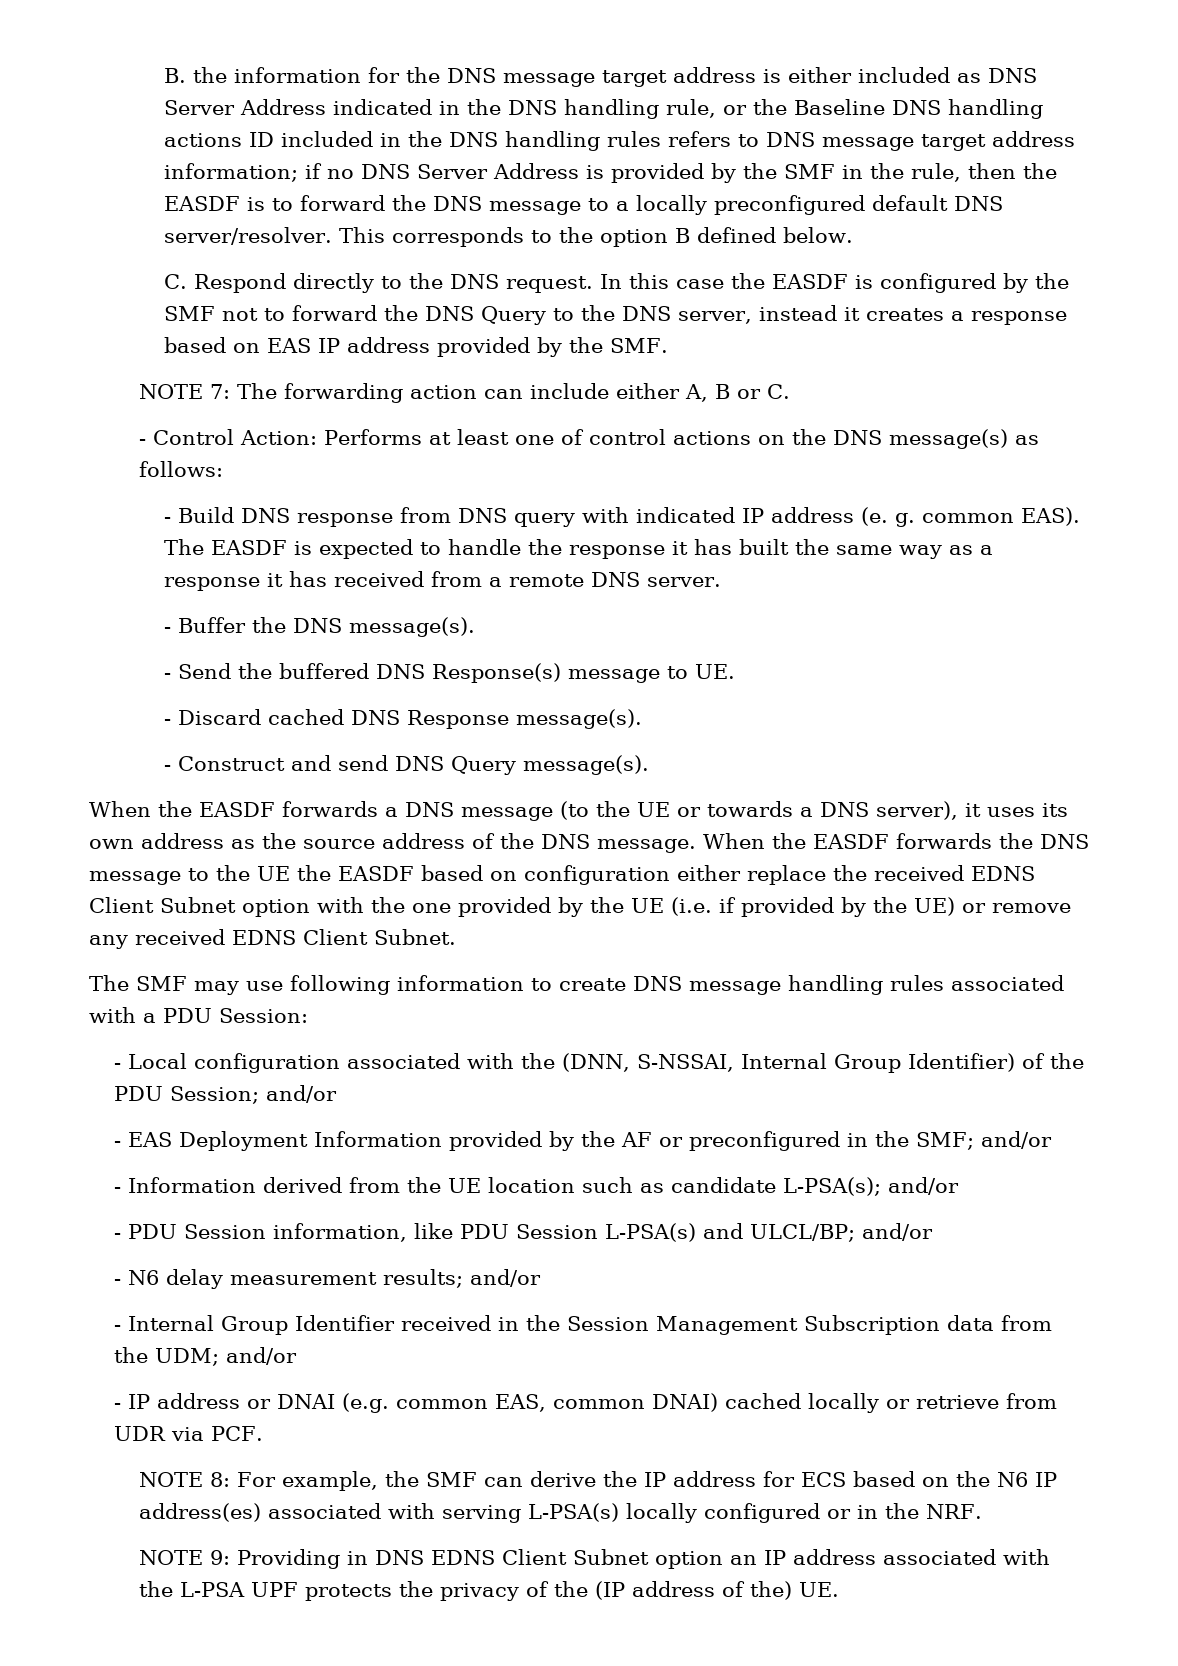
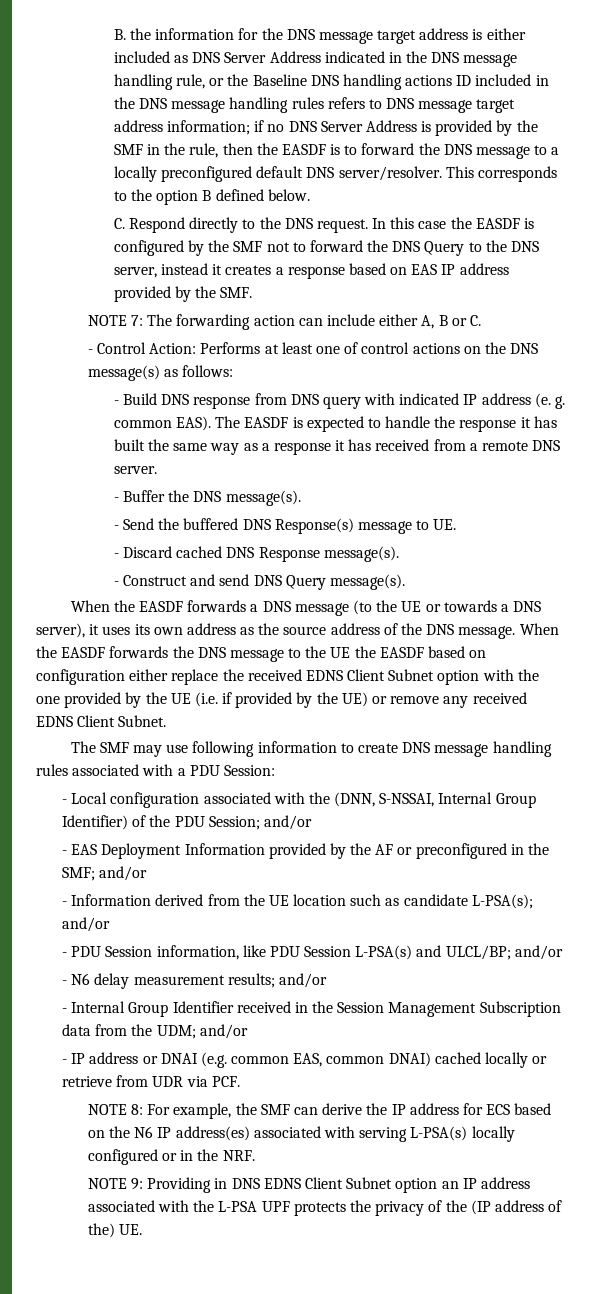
(558, 107) none -> [463,54,518,67] message
(499, 139) none -> [171,100,226,113] message

